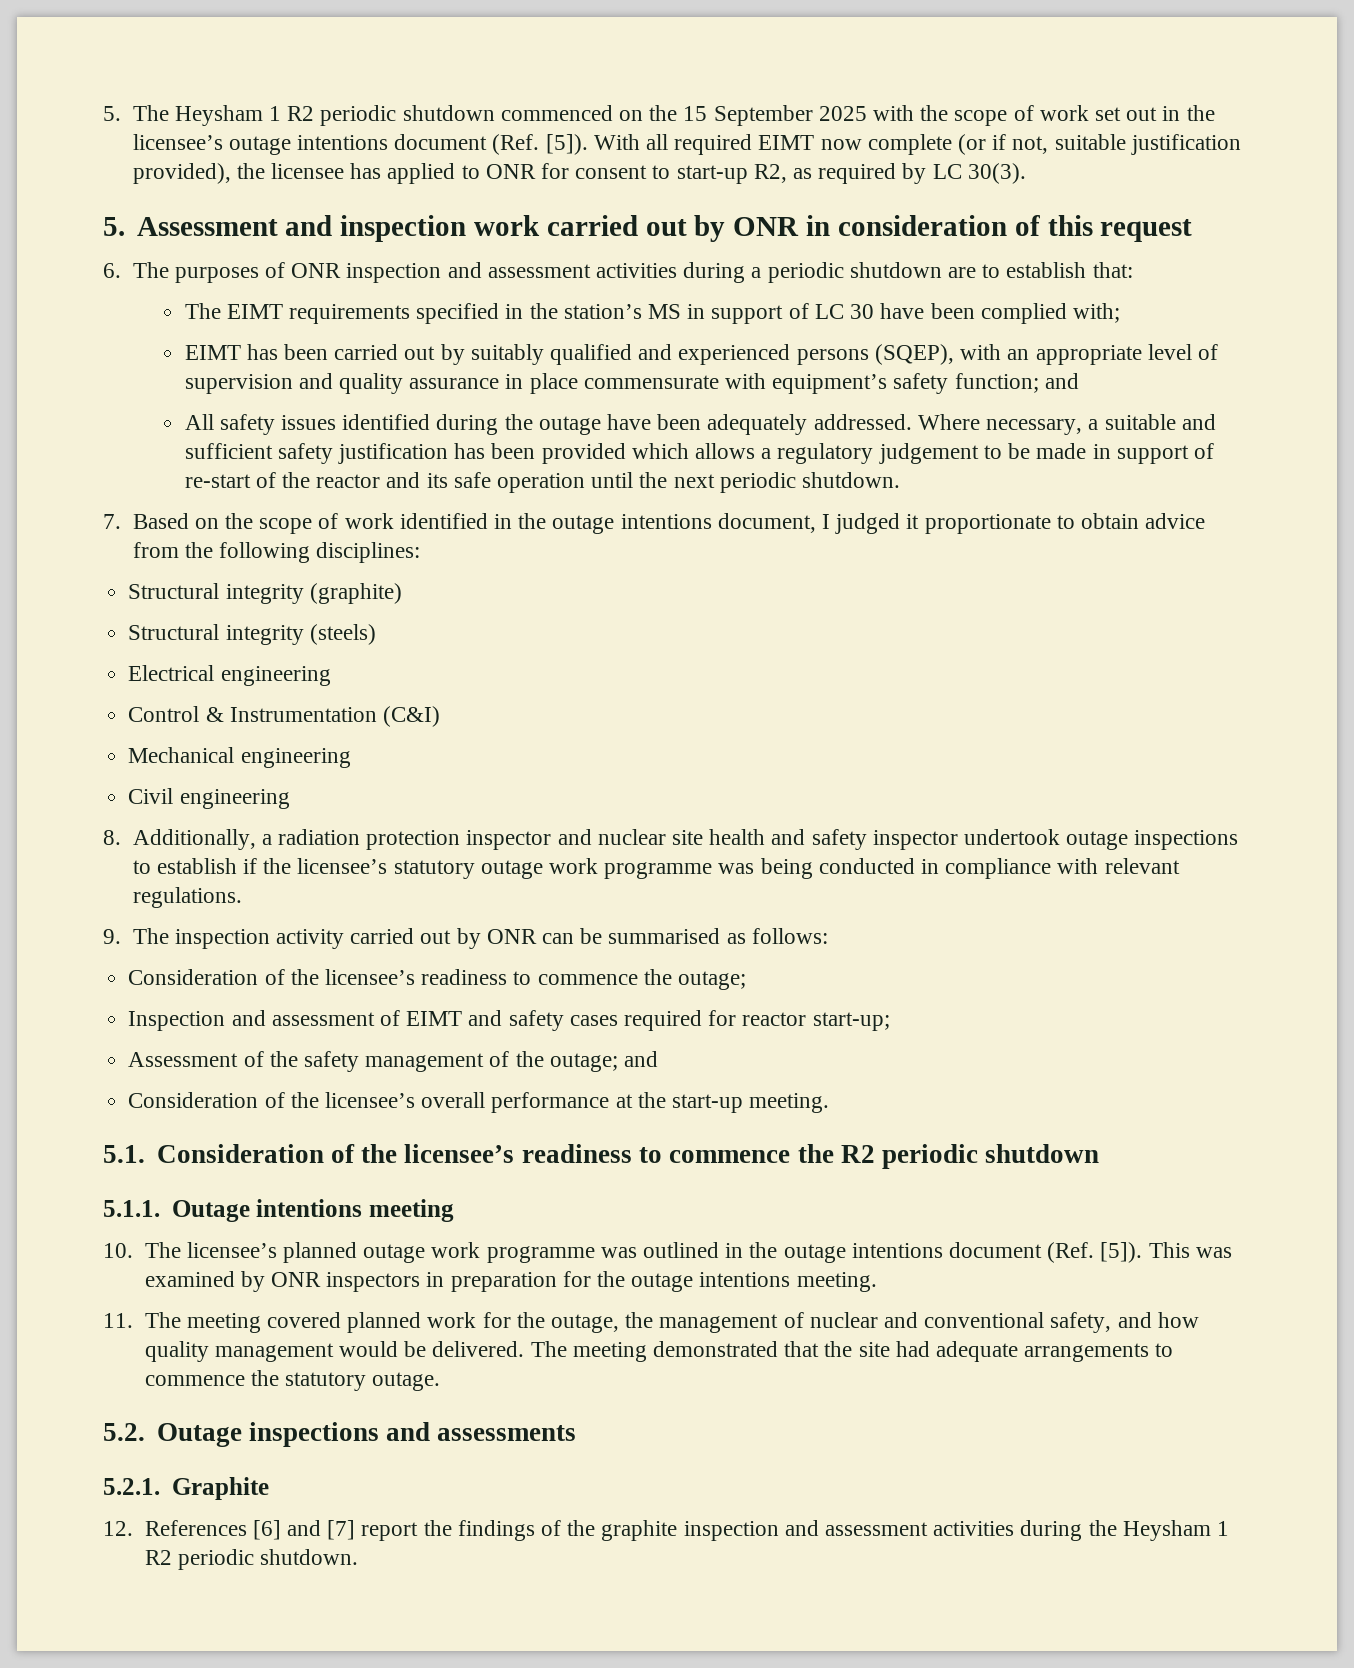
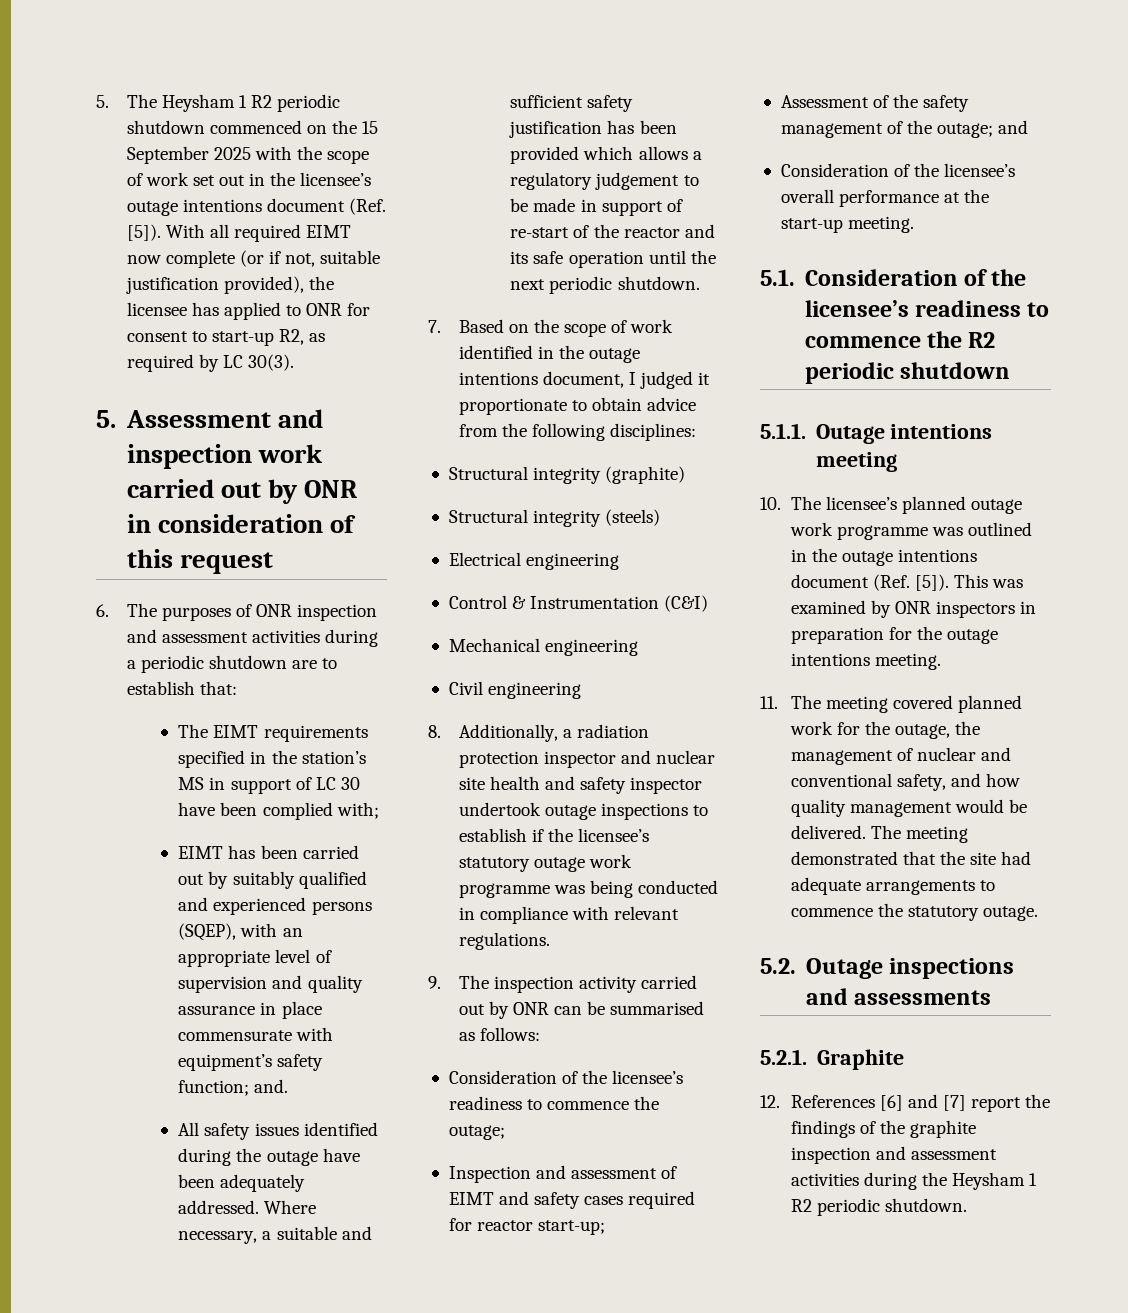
[1044,373,1079,389] and -> [254,1079,289,1093] and.

